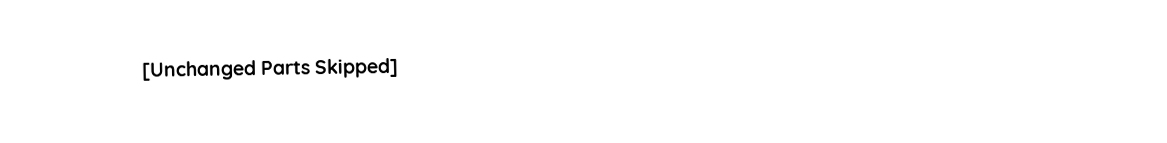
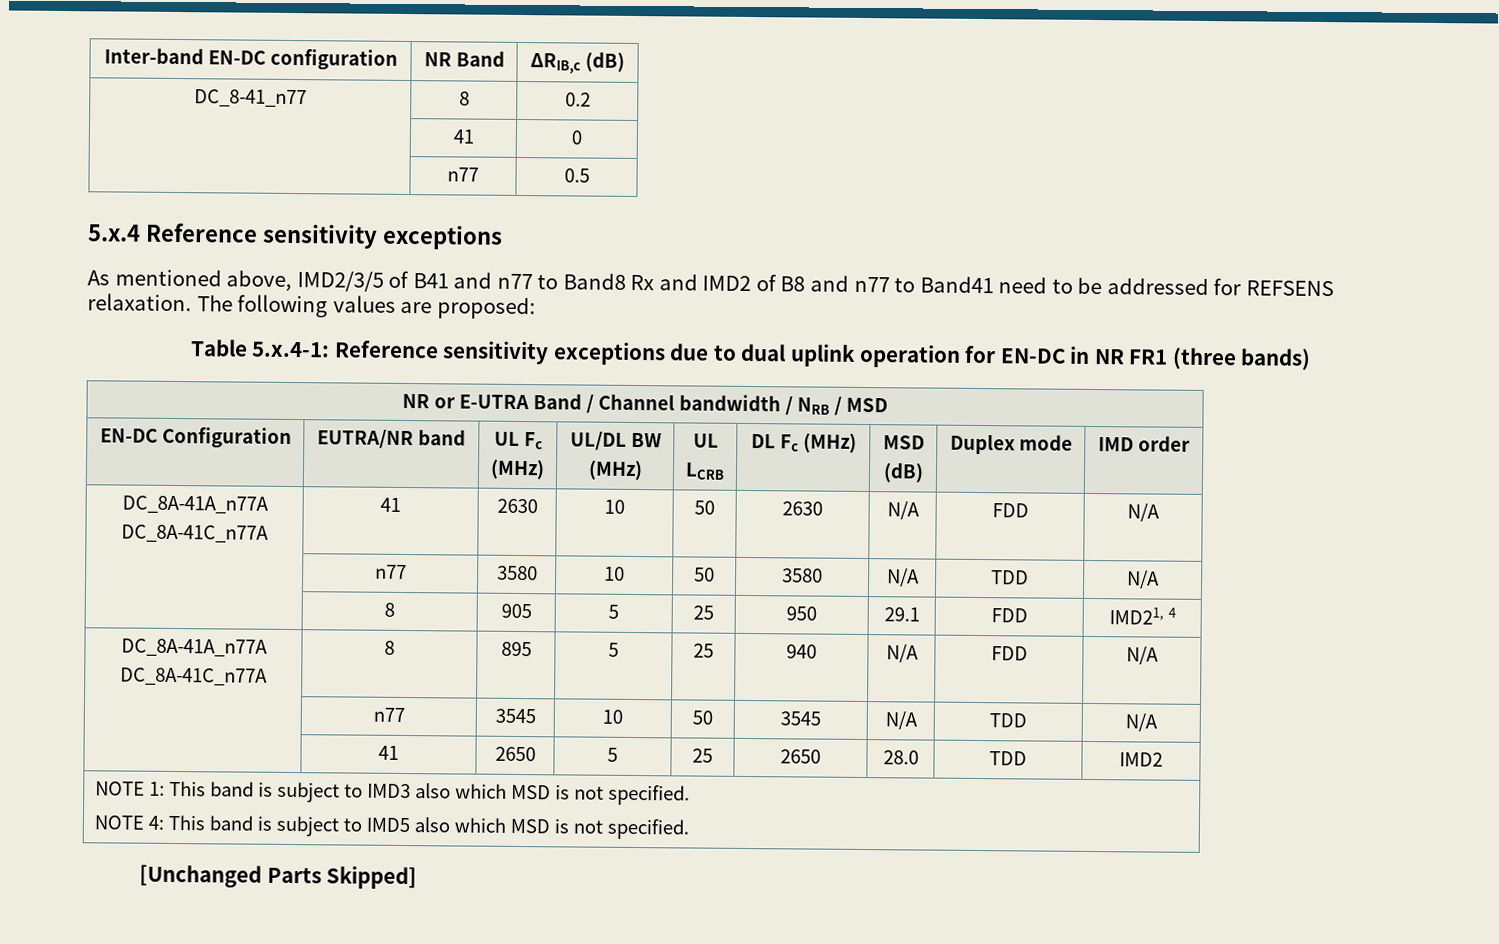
(140, 70) none -> [103,47,398,70] [423,50,505,67] [530,51,625,74] [194,89,307,108] [458,91,470,106] [564,92,591,107] [452,129,474,144] [571,130,582,145] [447,167,479,182] [563,168,590,183] [87,222,503,250] [87,269,1334,297] [87,293,536,320] [189,339,1312,371] [402,393,888,416] [99,426,292,448] [317,429,466,450] [493,431,543,450] [490,458,545,480] [569,431,662,451] [587,459,643,481] [692,433,719,448] [685,462,725,480] [750,432,857,453] [882,435,925,450] [882,462,924,483] [949,433,1073,455] [1098,435,1191,452] [121,495,269,514] [121,524,269,543] [380,497,401,512] [496,498,538,514] [604,499,625,514] [694,500,715,515] [782,501,823,516] [886,501,920,520] [991,503,1029,518] [1127,503,1160,522] [374,564,407,580] [496,565,538,581] [604,566,625,581] [694,567,715,582] [782,568,823,583] [886,568,920,587] [991,570,1029,585] [1126,570,1160,589] [384,602,395,617] [500,603,532,619] [608,604,619,619] [693,605,714,620] [786,606,817,621] [883,607,920,622] [990,608,1028,623] [1108,607,1176,625] [120,638,268,657] [120,667,268,686] [384,640,395,655] [500,641,532,657] [608,642,619,657] [693,643,714,658] [786,644,817,659] [885,644,919,663] [990,646,1028,661] [1126,646,1159,665] [372,707,405,723] [494,708,536,724] [602,709,623,724] [692,710,713,725] [780,711,821,726] [884,711,918,730] [989,713,1027,728] [1125,713,1158,732] [378,745,399,760] [494,746,536,762] [607,747,618,762] [692,748,713,763] [780,749,821,764] [882,750,919,765] [989,751,1027,766] [1119,752,1163,767] [95,780,690,806] [94,814,689,840] Inter-band EN-DC configuration | NR Band | ΔRIB,c (dB) // DC_8-41_n77 | 8 | 0.2 // | 41 | 0 // | n77 | 0.5 // 5.x.4 Reference sensitivity exceptions // As mentioned above, IMD2/3/5 of B41 and n77 to Band8 Rx and IMD2 of B8 and n77 to Band41 need to be addressed for REFSENS relaxation. The following values are proposed: // Table 5.x.4-1: Reference sensitivity exceptions due to dual uplink operation for EN-DC in NR FR1 (three bands) // NR or E-UTRA Band / Channel bandwidth / NRB / MSD // EN-DC Configuration | EUTRA/NR band | UL Fc // (MHz) | UL/DL BW // (MHz) | UL // LCRB | DL Fc (MHz) | MSD // (dB) | Duplex mode | IMD order // DC_8A-41A_n77A // DC_8A-41C_n77A | 41 | 2630 | 10 | 50 | 2630 | N/A | FDD | N/A // | n77 | 3580 | 10 | 50 | 3580 | N/A | TDD | N/A // | 8 | 905 | 5 | 25 | 950 | 29.1 | FDD | IMD21, 4 // DC_8A-41A_n77A // DC_8A-41C_n77A | 8 | 895 | 5 | 25 | 940 | N/A | FDD | N/A // | n77 | 3545 | 10 | 50 | 3545 | N/A | TDD | N/A // | 41 | 2650 | 5 | 25 | 2650 | 28.0 | TDD | IMD2 // NOTE 1: This band is subject to IMD3 also which MSD is not specified. // NOTE 4: This band is subject to IMD5 also which MSD is not specified. //

